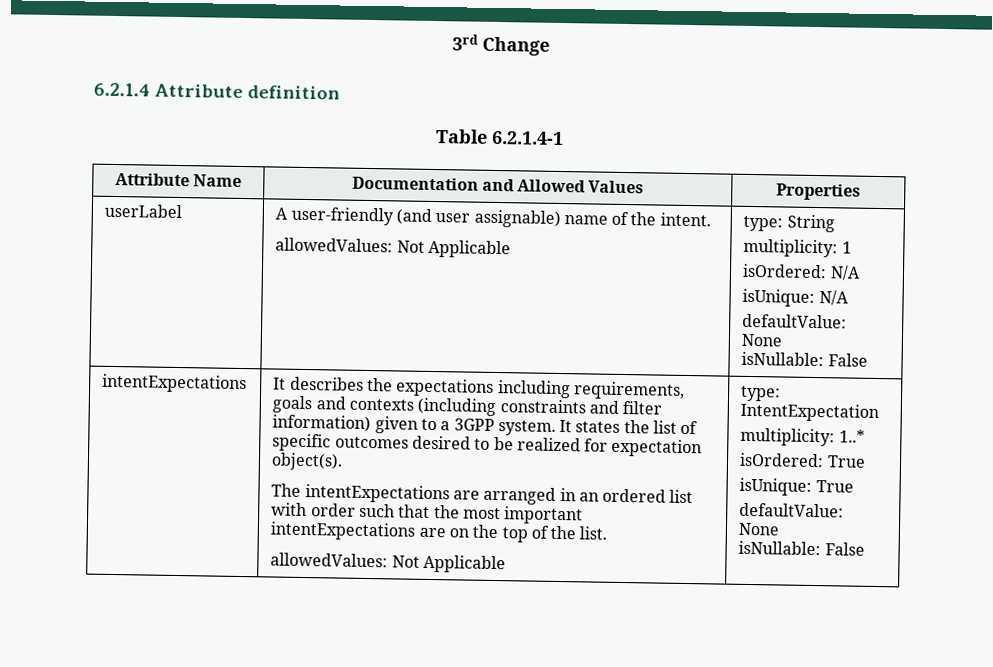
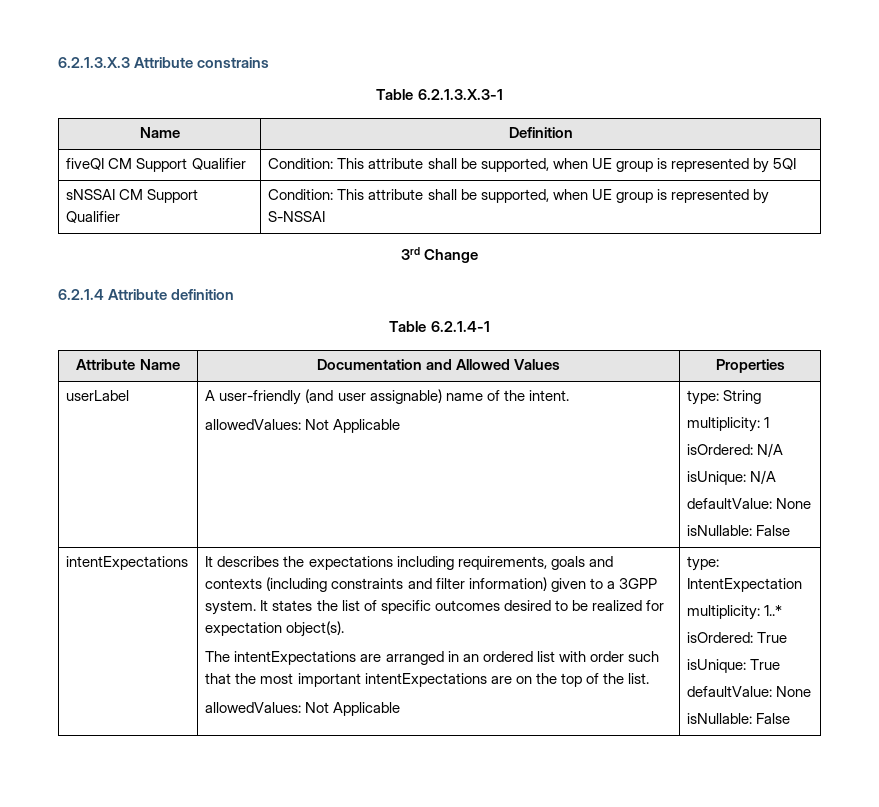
(452, 42) none -> [58,57,270,68] [376,89,503,100] [139,127,180,138] [508,127,573,138] [66,158,246,172] [268,158,796,173] [66,189,199,203] [66,211,121,223] [268,189,769,204] [268,211,326,222] 6.2.1.3.X.3 Attribute constrains // Table 6.2.1.3.X.3-1 // Name | Definition // fiveQI CM Support Qualifier | Condition: This attribute shall be supported, when UE group is represented by 5QI // sNSSAI CM Support Qualifier | Condition: This attribute shall be supported, when UE group is represented by S-NSSAI //

